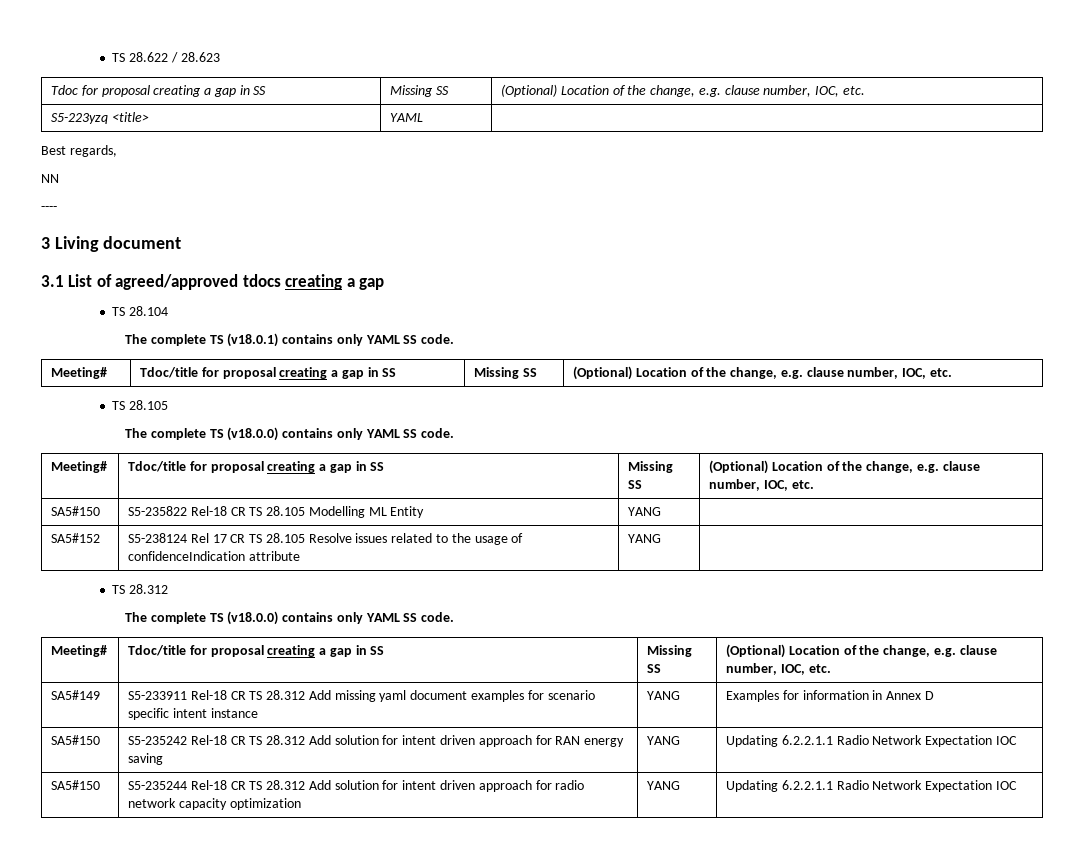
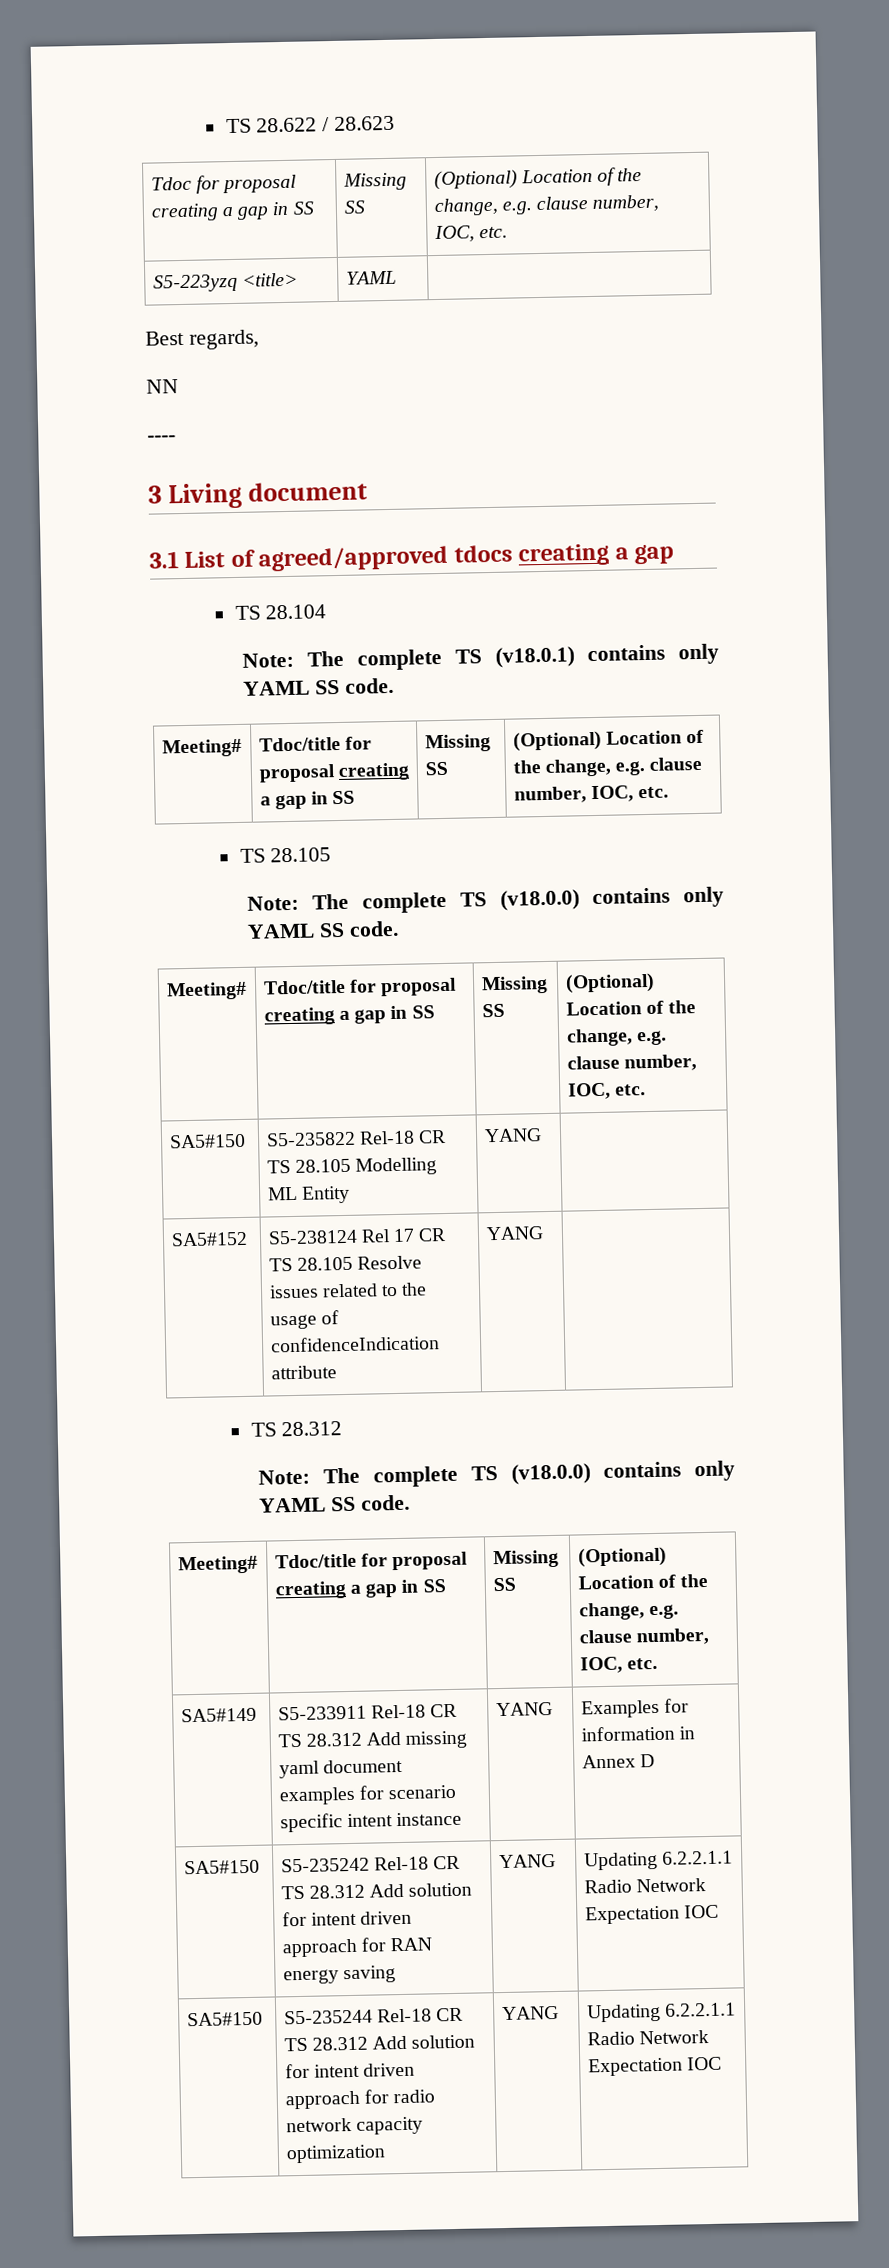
(169, 311) none -> [242,652,295,668] Note:
(169, 405) none -> [247,895,300,911] Note:
(169, 589) none -> [258,1469,311,1485] Note:

